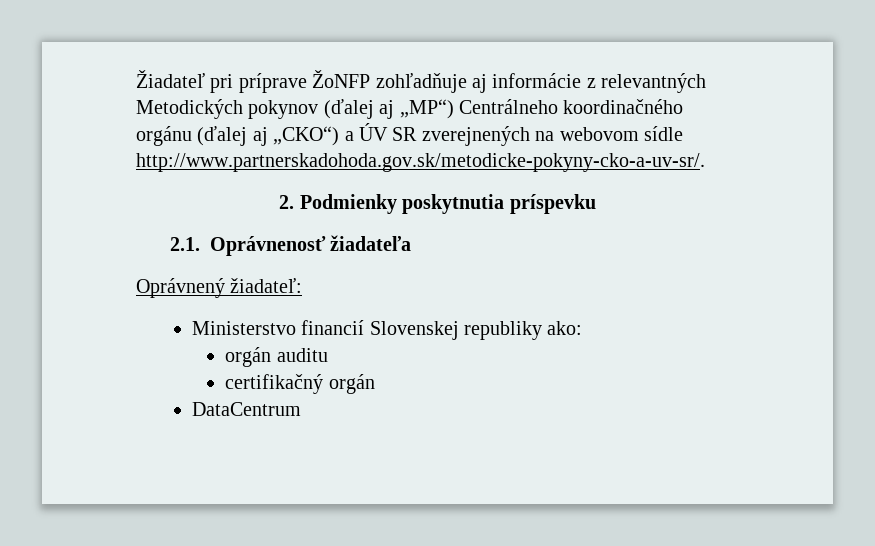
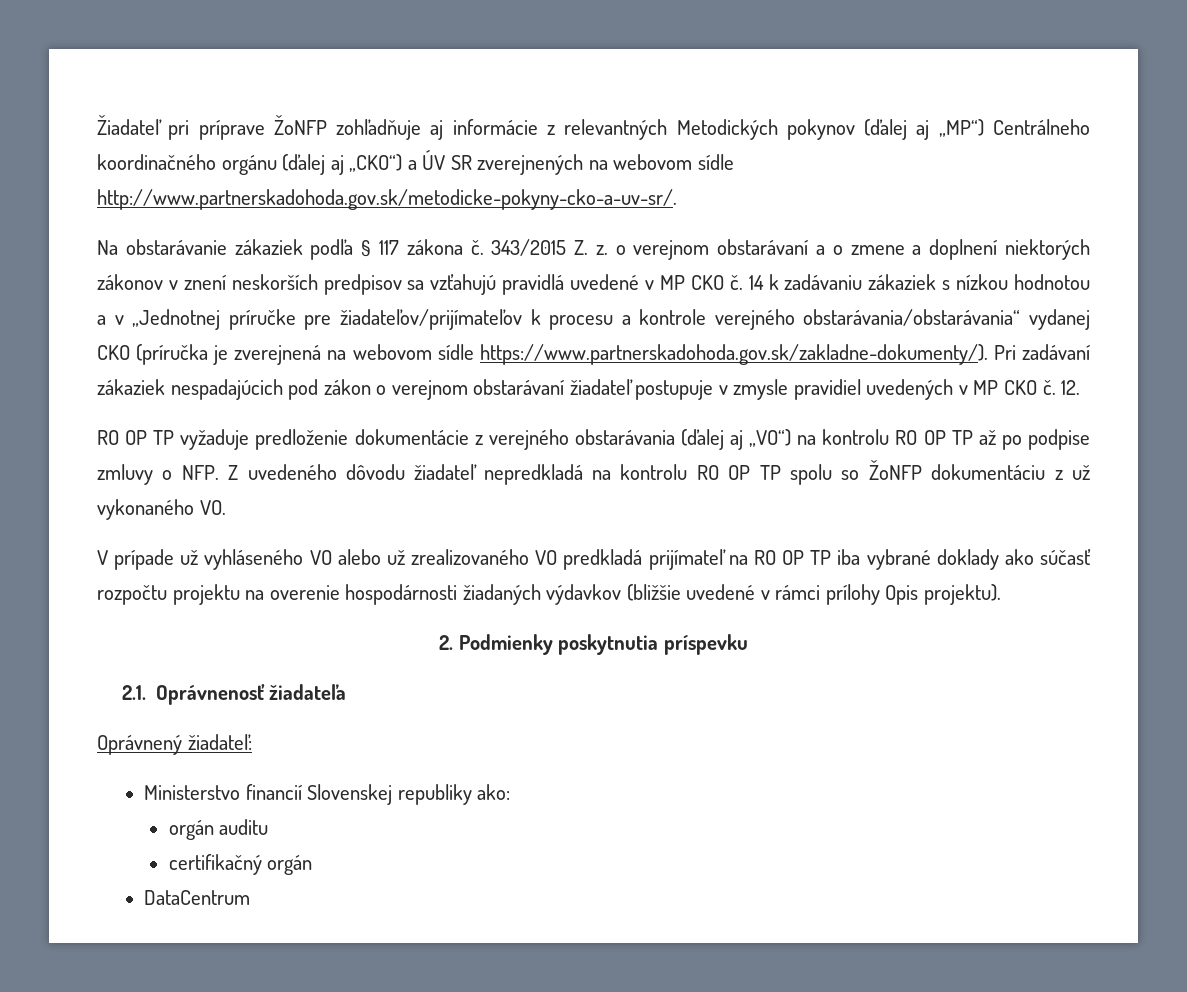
(705, 162) none -> [97,239,1090,260] [97,274,1091,295] [97,309,1090,330] [97,344,1090,365] [97,379,1081,400] [97,429,1090,450] [97,460,1090,485] [97,499,226,520] [97,549,1091,570] [97,584,1001,605] // Na obstarávanie zákaziek podľa § 117 zákona č. 343/2015 Z. z. o verejnom obstarávaní a o zmene a doplnení niektorých zákonov v znení neskorších predpisov sa vzťahujú pravidlá uvedené v MP CKO č. 14 k zadávaniu zákaziek s nízkou hodnotou a v „Jednotnej príručke pre žiadateľov/prijímateľov k procesu a kontrole verejného obstarávania/obstarávania“ vydanej CKO (príručka je zverejnená na webovom sídle https://www.partnerskadohoda.gov.sk/zakladne-dokumenty/). Pri zadávaní zákaziek nespadajúcich pod zákon o verejnom obstarávaní žiadateľ postupuje v zmysle pravidiel uvedených v MP CKO č. 12. // RO OP TP vyžaduje predloženie dokumentácie z verejného obstarávania (ďalej aj „VO“) na kontrolu RO OP TP až po podpise zmluvy o NFP. Z uvedeného dôvodu žiadateľ nepredkladá na kontrolu RO OP TP spolu so ŽoNFP dokumentáciu z už vykonaného VO. // V prípade už vyhláseného VO alebo už zrealizovaného VO predkladá prijímateľ na RO OP TP iba vybrané doklady ako súčasť rozpočtu projektu na overenie hospodárnosti žiadaných výdavkov (bližšie uvedené v rámci prílohy Opis projektu).

